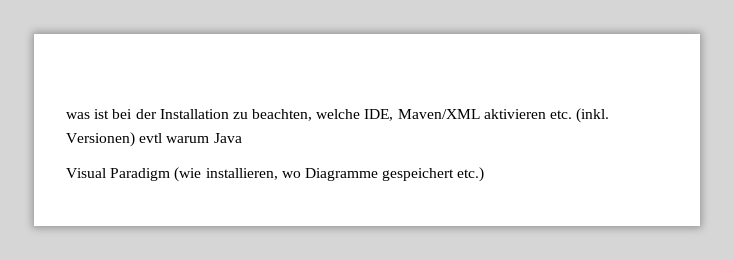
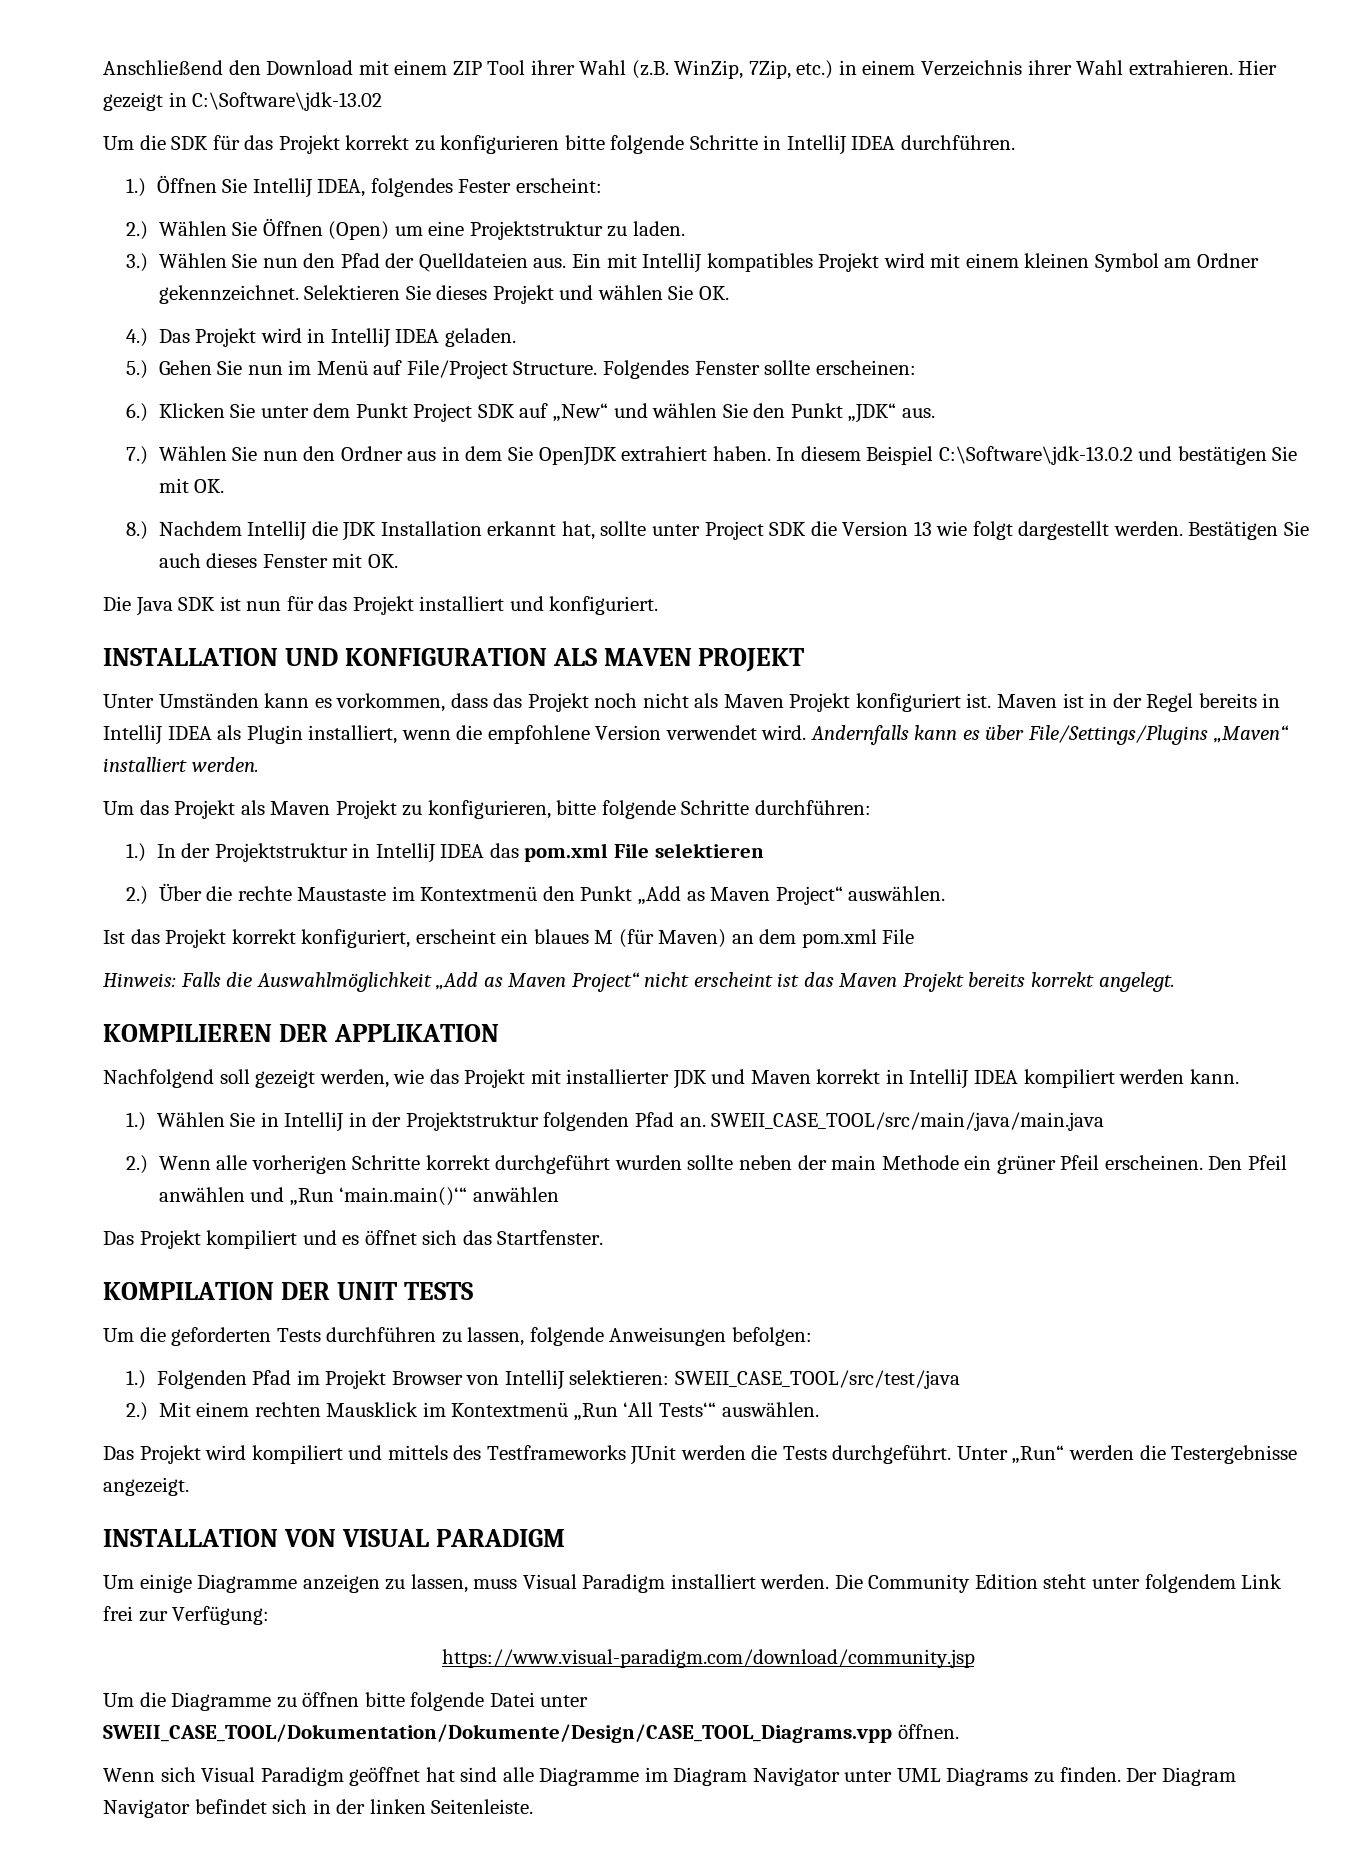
[66,108,610,123] [66,132,242,147] [66,167,485,182] was ist bei der Installation zu beachten, welche IDE, Maven/XML aktivieren etc. (inkl. Versionen) evtl warum Java // Visual Paradigm (wie installieren, wo Diagramme gespeichert etc.) -> [103,60,1278,79] [103,92,383,111] [103,135,1016,155] [126,175,602,198] [126,218,685,240] [126,253,1259,273] [158,285,729,304] [126,328,516,348] [126,360,916,379] [126,403,935,423] [126,446,1298,466] [158,478,225,493] [126,521,1309,541] [158,553,398,568] [103,596,659,616] [103,648,805,672] [103,693,1281,712] [103,725,1289,745] [103,757,259,772] [103,800,871,819] [126,843,764,863] [126,883,946,905] [103,929,915,948] [103,972,1175,992] [103,1024,499,1042] [103,1069,1239,1089] [126,1112,1105,1132] [126,1155,1287,1174] [158,1187,559,1206] [103,1230,604,1249] [103,1282,473,1300] [103,1327,812,1346] [126,1370,960,1390] [126,1402,819,1421] [103,1445,1298,1465] [103,1477,189,1496] [103,1529,565,1547] [103,1574,1283,1593] [103,1606,270,1625] [441,1649,975,1668] [103,1692,589,1711] [103,1724,959,1743] [103,1767,1236,1786] [103,1799,534,1818] Anschließend den Download mit einem ZIP Tool ihrer Wahl (z.B. WinZip, 7Zip, etc.) in einem Verzeichnis ihrer Wahl extrahieren. Hier gezeigt in C:\Software\jdk-13.02 // Um die SDK für das Projekt korrekt zu konfigurieren bitte folgende Schritte in IntelliJ IDEA durchführen. // 1.) Öffnen Sie IntelliJ IDEA, folgendes Fester erscheint: // 2.) Wählen Sie Öffnen (Open) um eine Projektstruktur zu laden. // 3.) Wählen Sie nun den Pfad der Quelldateien aus. Ein mit IntelliJ kompatibles Projekt wird mit einem kleinen Symbol am Ordner gekennzeichnet. Selektieren Sie dieses Projekt und wählen Sie OK. // 4.) Das Projekt wird in IntelliJ IDEA geladen. // 5.) Gehen Sie nun im Menü auf File/Project Structure. Folgendes Fenster sollte erscheinen: // 6.) Klicken Sie unter dem Punkt Project SDK auf „New“ und wählen Sie den Punkt „JDK“ aus. // 7.) Wählen Sie nun den Ordner aus in dem Sie OpenJDK extrahiert haben. In diesem Beispiel C:\Software\jdk-13.0.2 und bestätigen Sie mit OK. // 8.) Nachdem IntelliJ die JDK Installation erkannt hat, sollte unter Project SDK die Version 13 wie folgt dargestellt werden. Bestätigen Sie auch dieses Fenster mit OK. // Die Java SDK ist nun für das Projekt installiert und konfiguriert. // INSTALLATION UND KONFIGURATION ALS MAVEN PROJEKT // Unter Umständen kann es vorkommen, dass das Projekt noch nicht als Maven Projekt konfiguriert ist. Maven ist in der Regel bereits in IntelliJ IDEA als Plugin installiert, wenn die empfohlene Version verwendet wird. Andernfalls kann es über File/Settings/Plugins „Maven“ installiert werden. // Um das Projekt als Maven Projekt zu konfigurieren, bitte folgende Schritte durchführen: // 1.) In der Projektstruktur in IntelliJ IDEA das pom.xml File selektieren // 2.) Über die rechte Maustaste im Kontextmenü den Punkt „Add as Maven Project“ auswählen. // Ist das Projekt korrekt konfiguriert, erscheint ein blaues M (für Maven) an dem pom.xml File // Hinweis: Falls die Auswahlmöglichkeit „Add as Maven Project“ nicht erscheint ist das Maven Projekt bereits korrekt angelegt. // KOMPILIEREN DER APPLIKATION // Nachfolgend soll gezeigt werden, wie das Projekt mit installierter JDK und Maven korrekt in IntelliJ IDEA kompiliert werden kann. // 1.) Wählen Sie in IntelliJ in der Projektstruktur folgenden Pfad an. SWEII_CASE_TOOL/src/main/java/main.java // 2.) Wenn alle vorherigen Schritte korrekt durchgeführt wurden sollte neben der main Methode ein grüner Pfeil erscheinen. Den Pfeil anwählen und „Run ‘main.main()‘“ anwählen // Das Projekt kompiliert und es öffnet sich das Startfenster. // KOMPILATION DER UNIT TESTS // Um die geforderten Tests durchführen zu lassen, folgende Anweisungen befolgen: // 1.) Folgenden Pfad im Projekt Browser von IntelliJ selektieren: SWEII_CASE_TOOL/src/test/java // 2.) Mit einem rechten Mausklick im Kontextmenü „Run ‘All Tests‘“ auswählen. // Das Projekt wird kompiliert und mittels des Testframeworks JUnit werden die Tests durchgeführt. Unter „Run“ werden die Testergebnisse angezeigt. // INSTALLATION VON VISUAL PARADIGM // Um einige Diagramme anzeigen zu lassen, muss Visual Paradigm installiert werden. Die Community Edition steht unter folgendem Link frei zur Verfügung: // https://www.visual-paradigm.com/download/community.jsp // Um die Diagramme zu öffnen bitte folgende Datei unter SWEII_CASE_TOOL/Dokumentation/Dokumente/Design/CASE_TOOL_Diagrams.vpp öffnen. // Wenn sich Visual Paradigm geöffnet hat sind alle Diagramme im Diagram Navigator unter UML Diagrams zu finden. Der Diagram Navigator befindet sich in der linken Seitenleiste.

